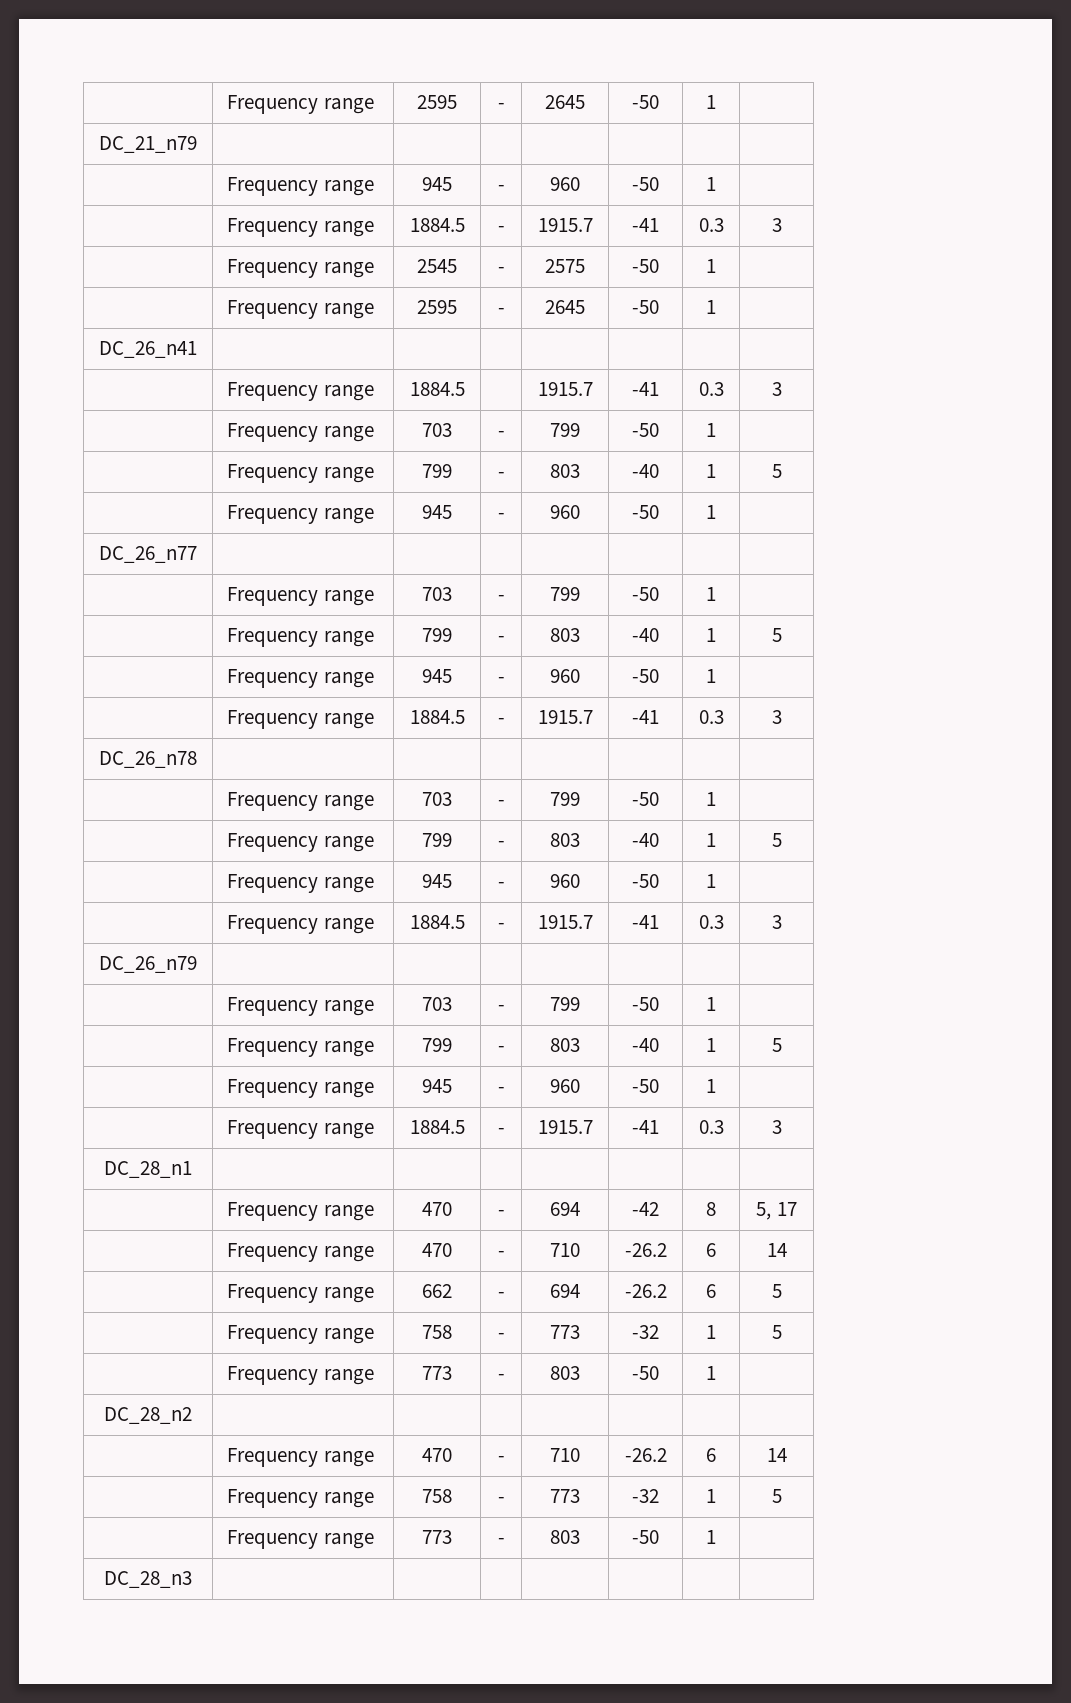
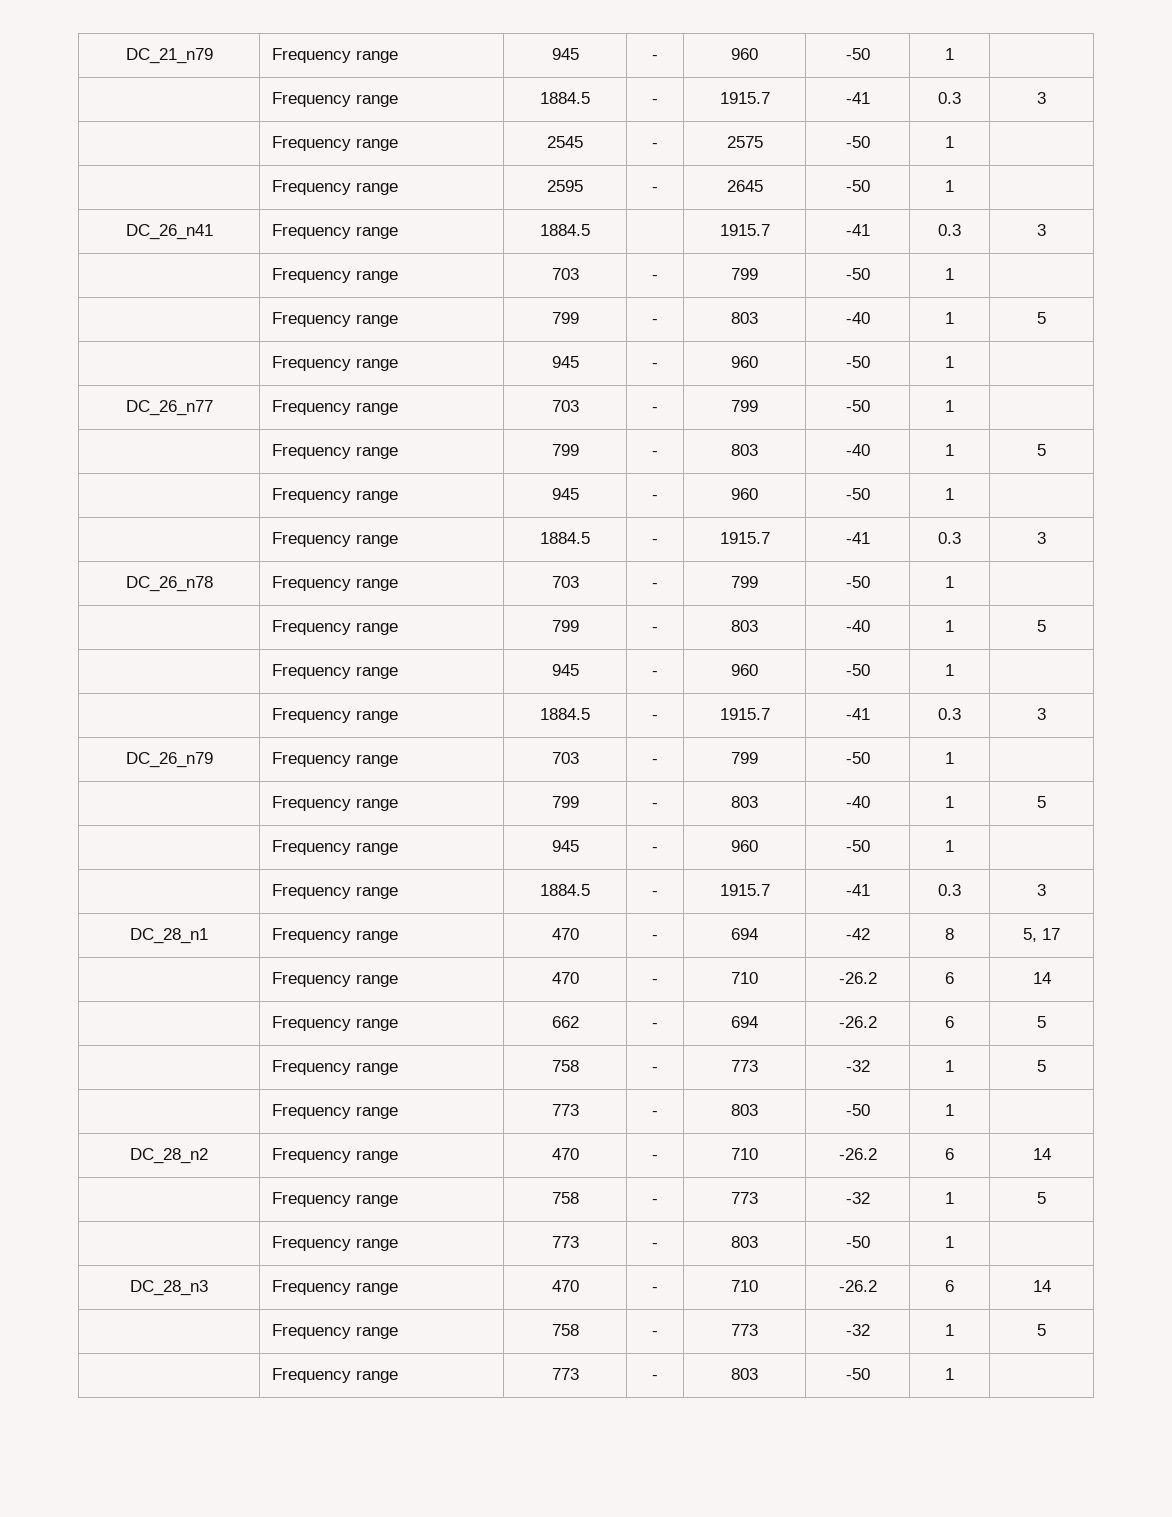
[227,95,375,114] [417,95,457,109] [497,103,505,109] [545,95,585,109] [632,95,659,109] [706,95,716,109] | Frequency range | 2595 | - | 2645 | -50 | 1 | // -> (125, 56) none
(197, 144) | | | | | | // | -> (213, 56) none
(197, 349) | | | | | | // | -> (213, 232) none
(197, 554) | | | | | | // | -> (213, 408) none
(197, 759) | | | | | | // | -> (213, 584) none
(197, 964) | | | | | | // | -> (213, 760) none
(192, 1169) | | | | | | // | -> (208, 936) none
(192, 1415) | | | | | | // | -> (208, 1156) none
(192, 1579) | | | | | -> [272,1280,399,1295] [551,1280,579,1292] [652,1287,658,1292] [731,1280,758,1292] [838,1280,877,1292] [945,1280,954,1292] [1032,1280,1051,1292] [272,1324,399,1339] [551,1324,579,1336] [652,1331,658,1336] [731,1324,758,1336] [845,1324,870,1336] [945,1324,954,1336] [1037,1324,1046,1336] [272,1368,399,1383] [551,1368,579,1380] [652,1375,658,1380] [731,1368,758,1380] [845,1368,870,1380] [945,1368,954,1380] Frequency range | 470 | - | 710 | -26.2 | 6 | 14 // | Frequency range | 758 | - | 773 | -32 | 1 | 5 // | Frequency range | 773 | - | 803 | -50 | 1

